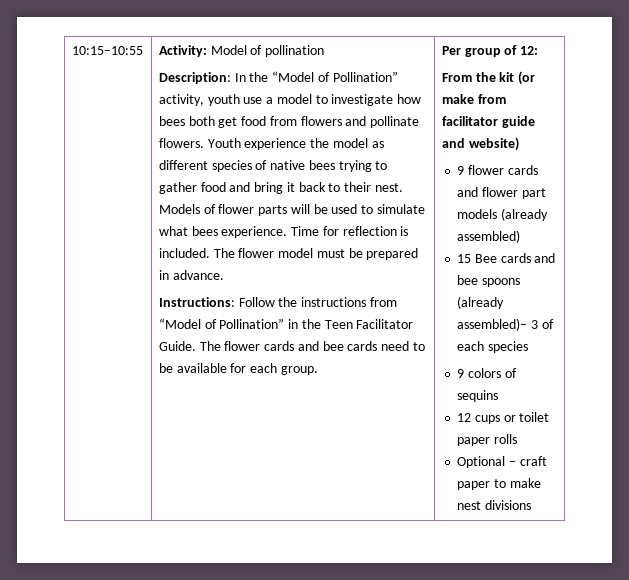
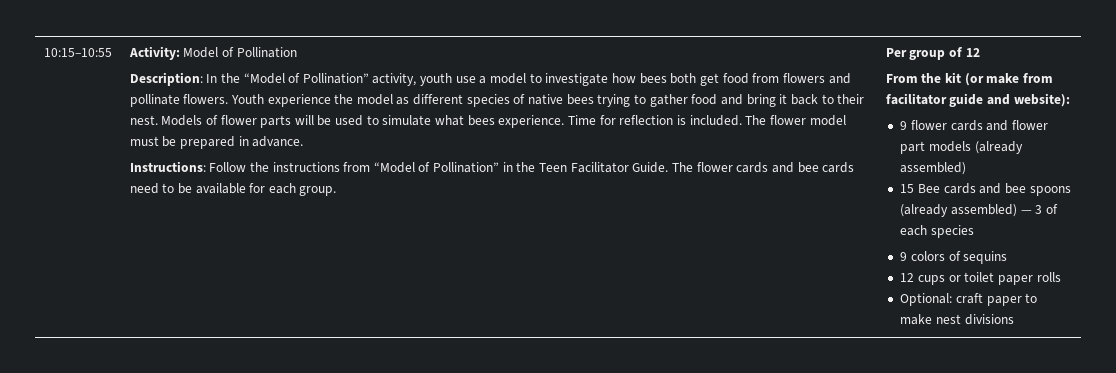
[265,45,325,57] pollination -> [236,47,297,58] Pollination
[520,46,539,55] 12: -> [965,48,980,57] 12
[468,137,519,151] website) -> [1013,93,1070,107] website):
[457,318,528,331] assembled)– -> [951,204,1032,217] assembled) —
[457,456,516,468] Optional – -> [900,293,953,306] Optional:

